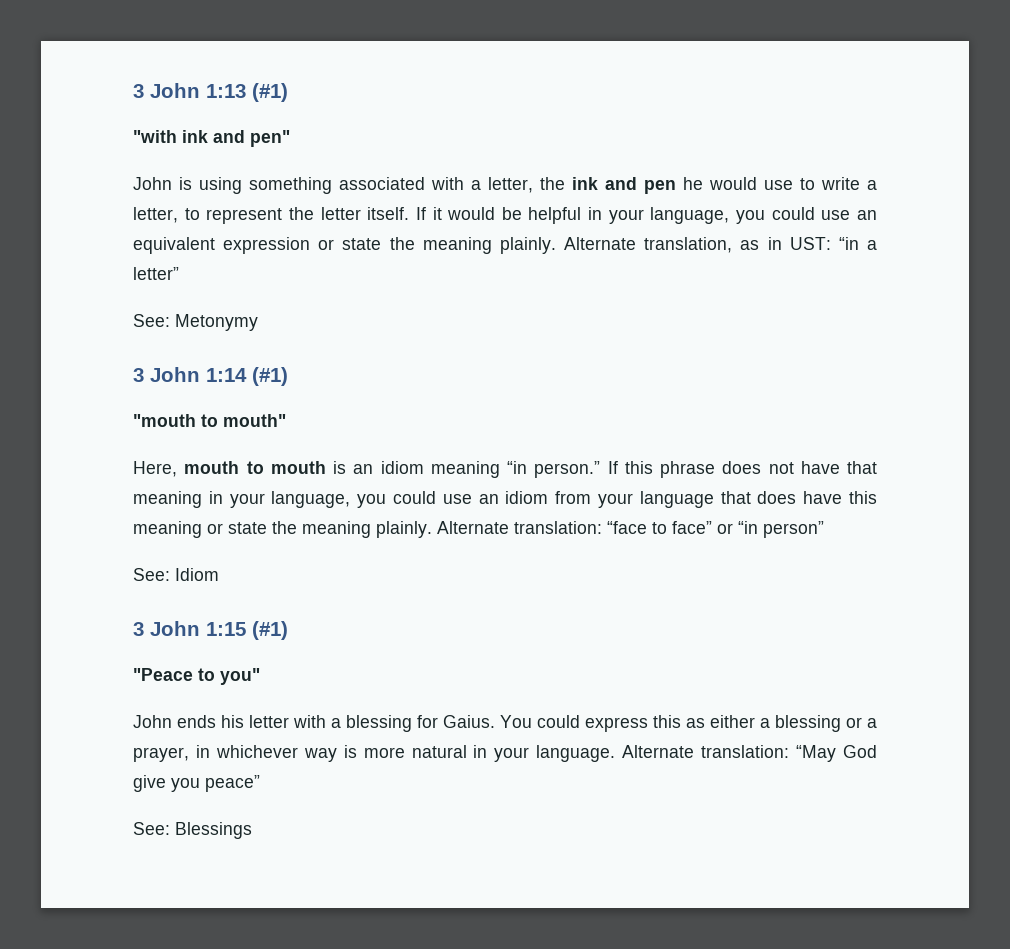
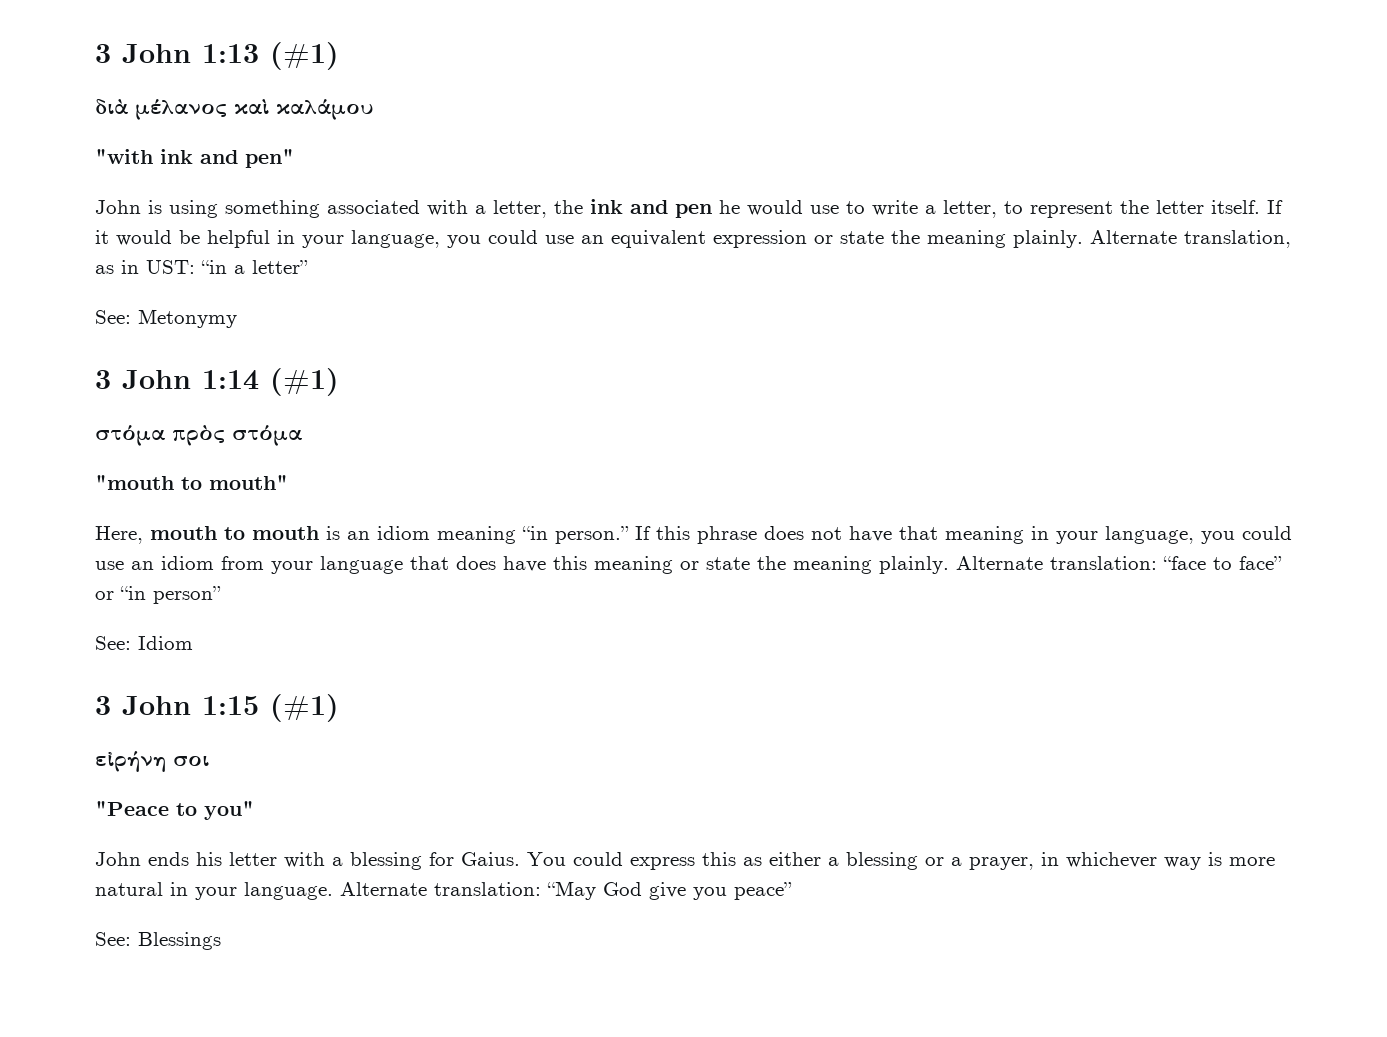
(288, 92) none -> [95,99,374,120] // διὰ μέλανος καὶ καλάμου
(288, 376) none -> [95,425,302,446] // στόμα πρὸς στόμα
(288, 630) none -> [95,751,209,772] // εἰρήνη σοι

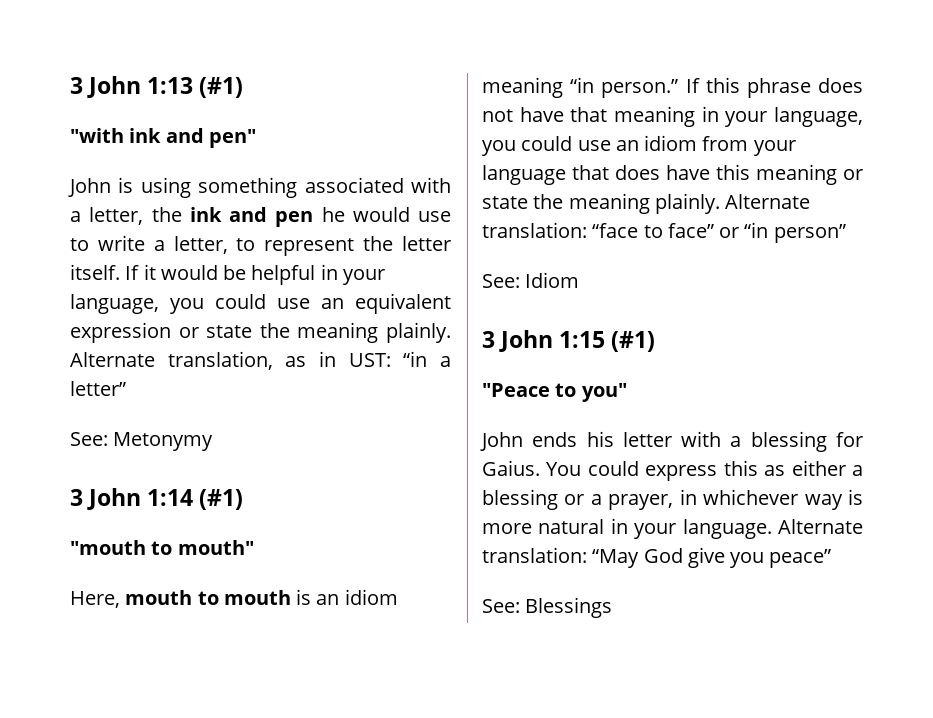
[95,99,374,120] // διὰ μέλανος καὶ καλάμου -> (244, 87) none
[95,425,302,446] // στόμα πρὸς στόμα -> (244, 499) none
[95,751,209,772] // εἰρήνη σοι -> (656, 341) none

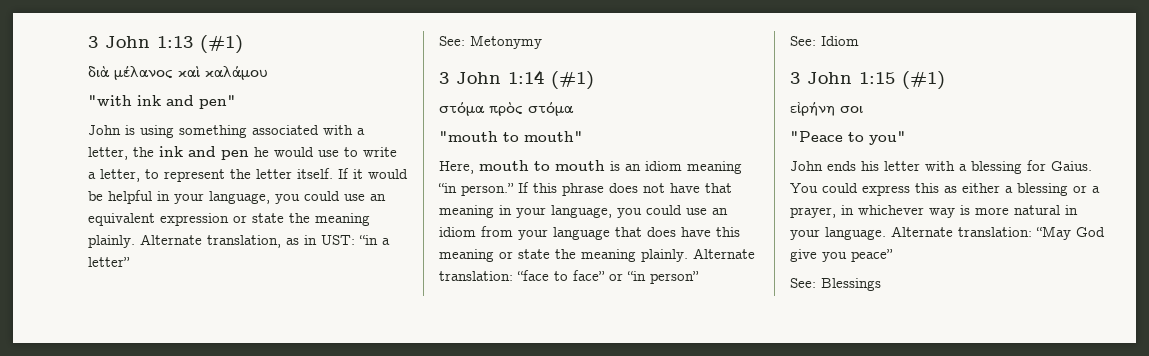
(244, 87) none -> [88,66,268,80] // διὰ μέλανος καὶ καλάμου
(244, 499) none -> [439,102,574,116] // στόμα πρὸς στόμα
(656, 341) none -> [790,102,863,116] // εἰρήνη σοι

